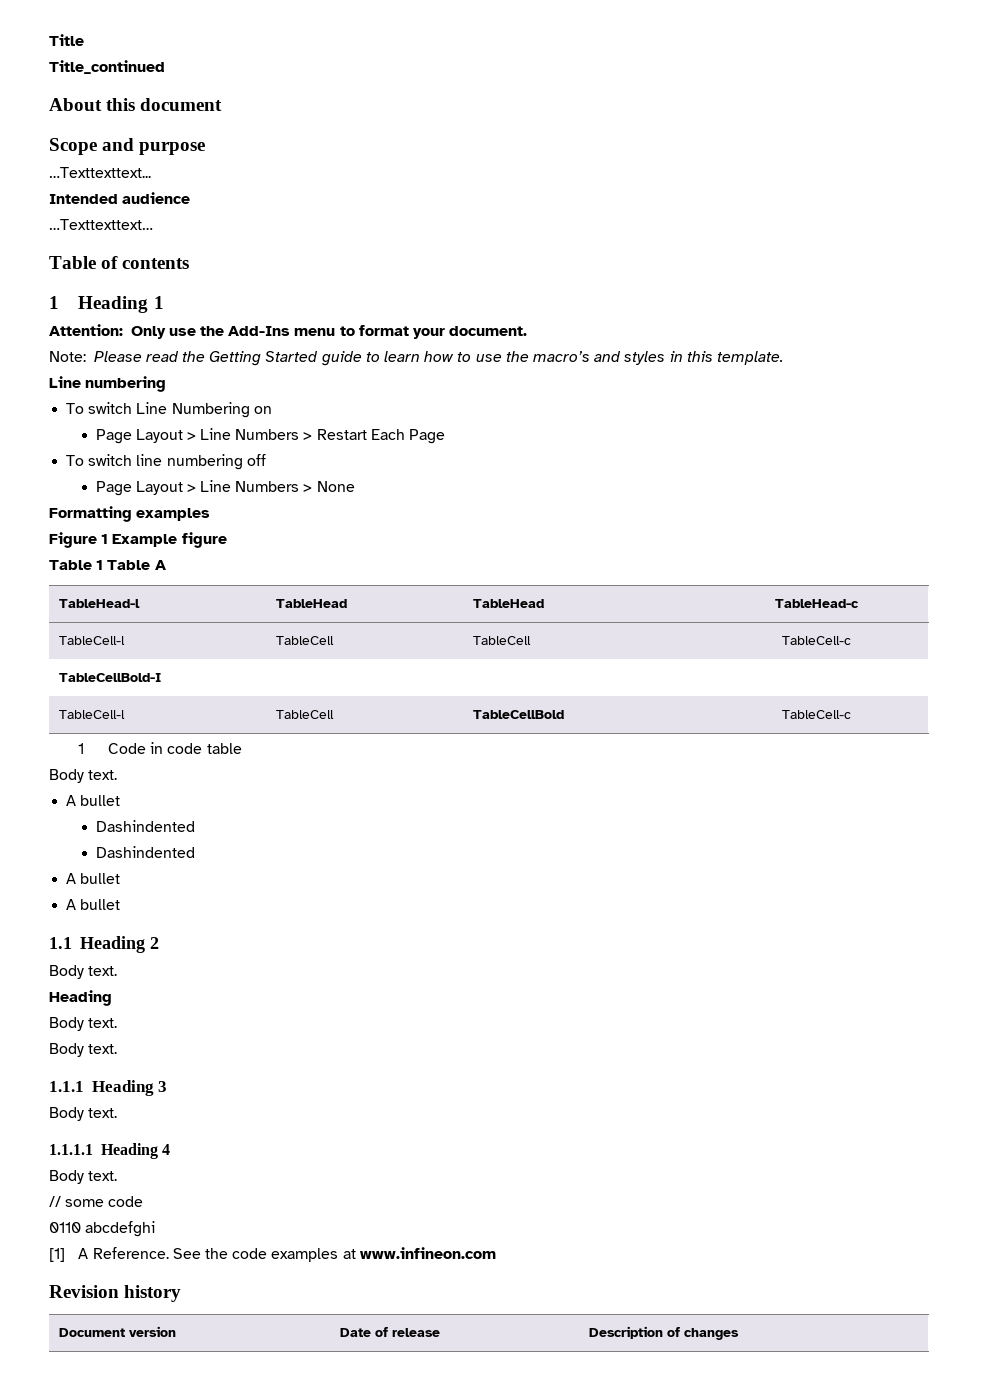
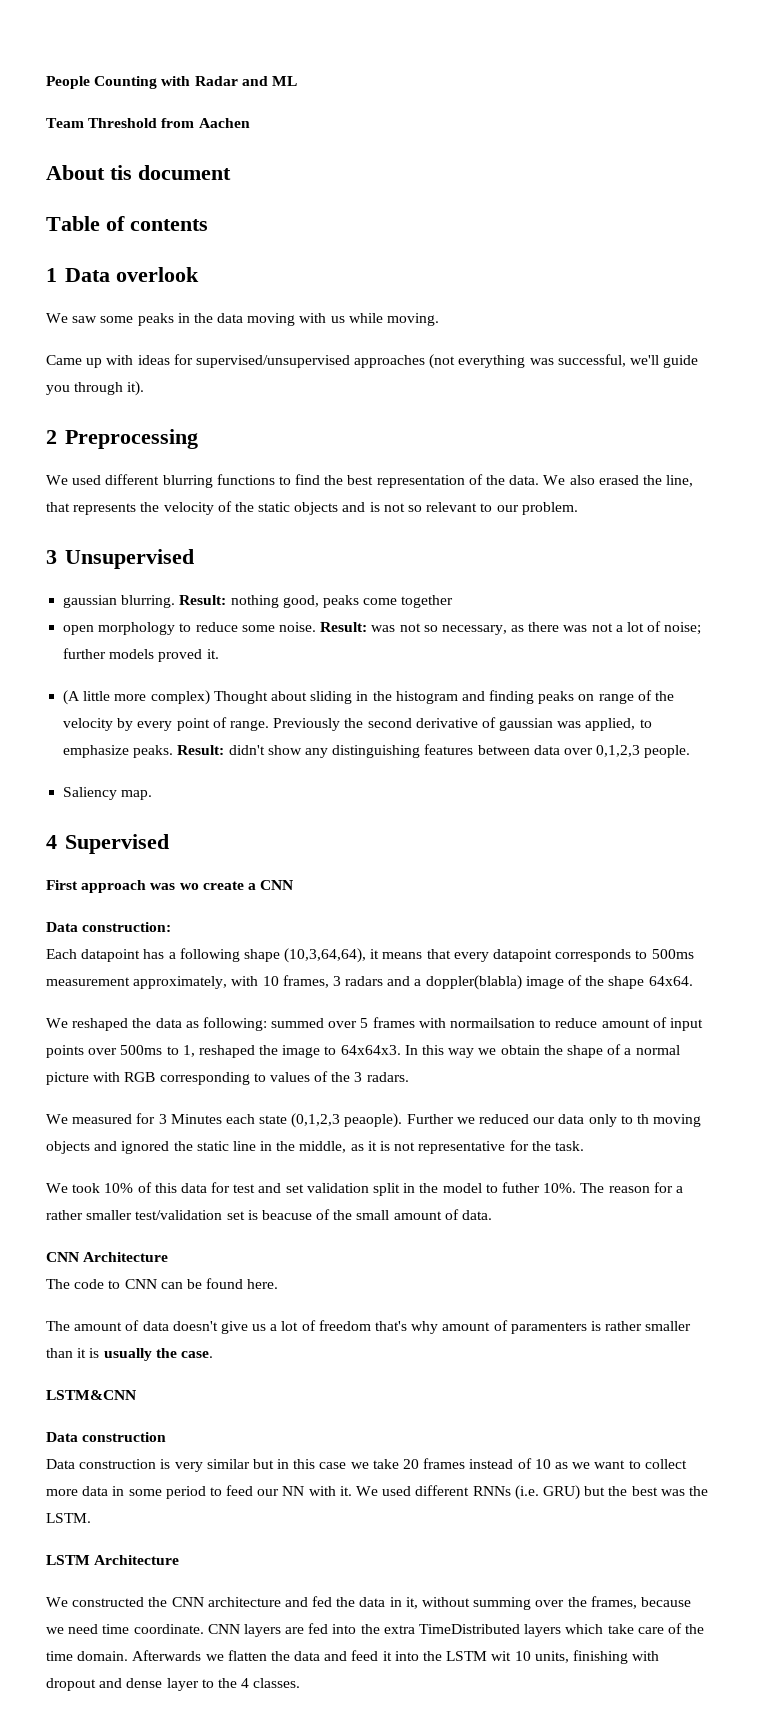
[49,34,84,46] [49,60,165,74] Title // Title_continued -> [46,76,297,89] [46,118,250,128] People Counting with Radar and ML // Team Threshold from Aachen
[106,98,136,111] this -> [110,165,132,180] tis
[49,138,206,155] [49,167,151,178] [49,192,191,204] [49,219,153,230] [49,256,190,269] [49,296,164,313] [49,324,528,339] [49,351,783,366] [49,376,167,392] [66,402,272,418] [95,428,445,444] [66,454,266,470] [95,480,355,496] [49,506,211,522] [49,532,227,548] [49,560,166,570] [58,599,140,608] [275,599,347,608] [472,599,544,608] [775,599,860,608] [58,636,125,645] [275,636,334,645] [472,636,531,645] [782,636,852,645] [58,673,161,682] [58,710,125,719] [275,710,334,719] [472,710,564,719] [782,710,852,719] [78,742,242,754] [49,769,118,783] [66,795,121,806] [95,820,195,832] [95,846,195,858] [66,873,121,884] [66,899,121,910] [49,936,159,953] [49,965,118,979] [49,990,112,1006] [49,1017,118,1031] [49,1043,118,1057] [49,1080,168,1096] [49,1107,118,1121] [49,1143,171,1159] [49,1170,118,1184] [49,1196,144,1207] [49,1221,156,1237] [49,1247,496,1262] [49,1285,182,1302] [58,1326,176,1337] [339,1327,440,1337] [588,1326,739,1340] Scope and purpose // …Texttexttext... // Intended audience // …Texttexttext… // Table of contents // 1 Heading 1 // Attention: Only use the Add-Ins menu to format your document. // Note: Please read the Getting Started guide to learn how to use the macro’s and styles in this template. // Line numbering // To switch Line Numbering on // Page Layout > Line Numbers > Restart Each Page // To switch line numbering off // Page Layout > Line Numbers > None // Formatting examples // Figure 1 Example figure // Table 1 Table A // TableHead-l | TableHead | TableHead | TableHead-c // TableCell-l | TableCell | TableCell | TableCell-c // TableCellBold-I // TableCell-l | TableCell | TableCellBold | TableCell-c // 1 Code in code table // Body text. // A bullet // Dashindented // Dashindented // A bullet // A bullet // 1.1 Heading 2 // Body text. // Heading // Body text. // Body text. // 1.1.1 Heading 3 // Body text. // 1.1.1.1 Heading 4 // Body text. // // some code // 0110 abcdefghi // [1] A Reference. See the code examples at www.infineon.com // Revision history // Document version | Date of release | Description of changes -> [46,216,208,231] [46,267,199,282] [46,313,440,326] [46,354,699,369] [46,381,145,396] [46,429,198,449] [46,474,694,488] [46,501,578,515] [46,549,194,569] [63,595,454,608] [63,621,702,635] [63,648,219,662] [63,690,675,705] [63,717,652,731] [63,744,691,758] [63,787,153,800] [46,834,169,854] [46,880,294,893] [46,922,172,932] [46,948,694,963] [46,975,693,990] [46,1017,703,1031] [46,1044,680,1058] [46,1071,409,1085] [46,1113,702,1128] [46,1140,584,1154] [46,1182,683,1196] [46,1209,493,1220] [46,1252,169,1262] [46,1278,279,1289] [46,1320,692,1334] [46,1348,213,1361] [46,1390,136,1400] [46,1432,167,1442] [46,1458,687,1472] [46,1485,708,1500] [46,1513,91,1523] [46,1555,180,1565] [46,1596,691,1610] [46,1623,705,1637] [46,1650,660,1664] [46,1678,301,1691] Table of contents // 1 Data overlook // We saw some peaks in the data moving with us while moving. // Came up with ideas for supervised/unsupervised approaches (not everything was successful, we'll guide you through it). // 2 Preprocessing // We used different blurring functions to find the best representation of the data. We also erased the line, that represents the velocity of the static objects and is not so relevant to our problem. // 3 Unsupervised // gaussian blurring. Result: nothing good, peaks come together // open morphology to reduce some noise. Result: was not so necessary, as there was not a lot of noise; further models proved it. // (A little more complex) Thought about sliding in the histogram and finding peaks on range of the velocity by every point of range. Previously the second derivative of gaussian was applied, to emphasize peaks. Result: didn't show any distinguishing features between data over 0,1,2,3 people. // Saliency map. // 4 Supervised // First approach was wo create a CNN // Data construction: // Each datapoint has a following shape (10,3,64,64), it means that every datapoint corresponds to 500ms measurement approximately, with 10 frames, 3 radars and a doppler(blabla) image of the shape 64x64. // We reshaped the data as following: summed over 5 frames with normailsation to reduce amount of input points over 500ms to 1, reshaped the image to 64x64x3. In this way we obtain the shape of a normal picture with RGB corresponding to values of the 3 radars. // We measured for 3 Minutes each state (0,1,2,3 peaople). Further we reduced our data only to th moving objects and ignored the static line in the middle, as it is not representative for the task. // We took 10% of this data for test and set validation split in the model to futher 10%. The reason for a rather smaller test/validation set is beacuse of the small amount of data. // CNN Architecture // The code to CNN can be found here. // The amount of data doesn't give us a lot of freedom that's why amount of paramenters is rather smaller than it is usually the case. // LSTM&CNN // Data construction // Data construction is very similar but in this case we take 20 frames instead of 10 as we want to collect more data in some period to feed our NN with it. We used different RNNs (i.e. GRU) but the best was the LSTM. // LSTM Architecture // We constructed the CNN architecture and fed the data in it, without summing over the frames, because we need time coordinate. CNN layers are fed into the extra TimeDistributed layers which take care of the time domain. Afterwards we flatten the data and feed it into the LSTM wit 10 units, finishing with dropout and dense layer to the 4 classes.

